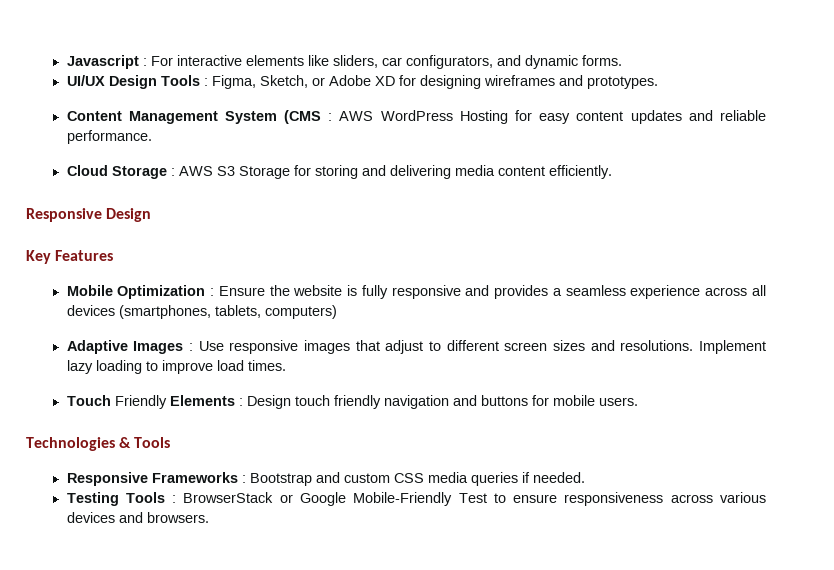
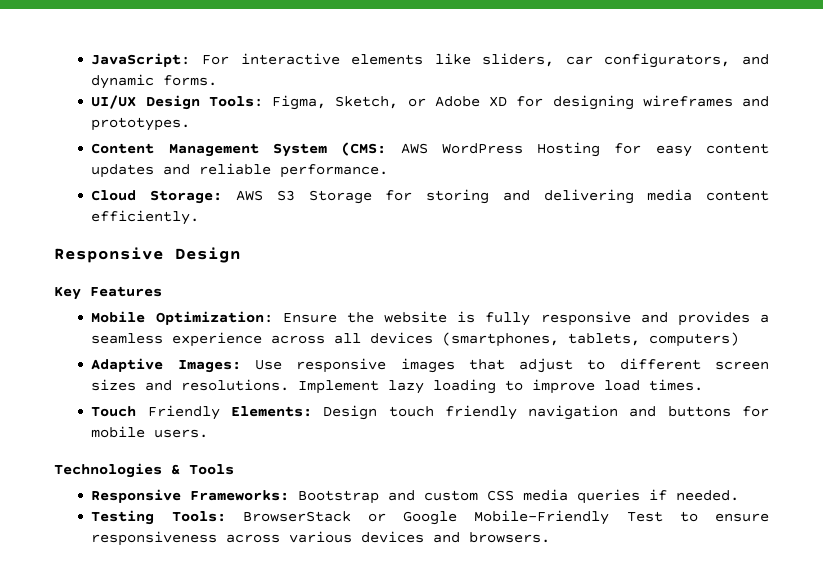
[66,55,147,69] Javascript : -> [91,53,191,67] JavaScript:
[160,75,208,86] Tools : -> [208,96,263,107] Tools:
[284,110,333,124] (CMS : -> [341,142,387,156] (CMS:
[111,166,175,179] Storage : -> [150,190,223,204] Storage:
[117,285,215,299] Optimization : -> [155,311,273,325] Optimization:
[133,341,193,354] Images : -> [177,360,241,373] Images:
[169,395,243,406] Elements : -> [231,406,313,417] Elements:
[151,472,246,483] Frameworks : -> [190,490,290,501] Frameworks:
[125,492,177,503] Tools : -> [171,511,226,522] Tools:

